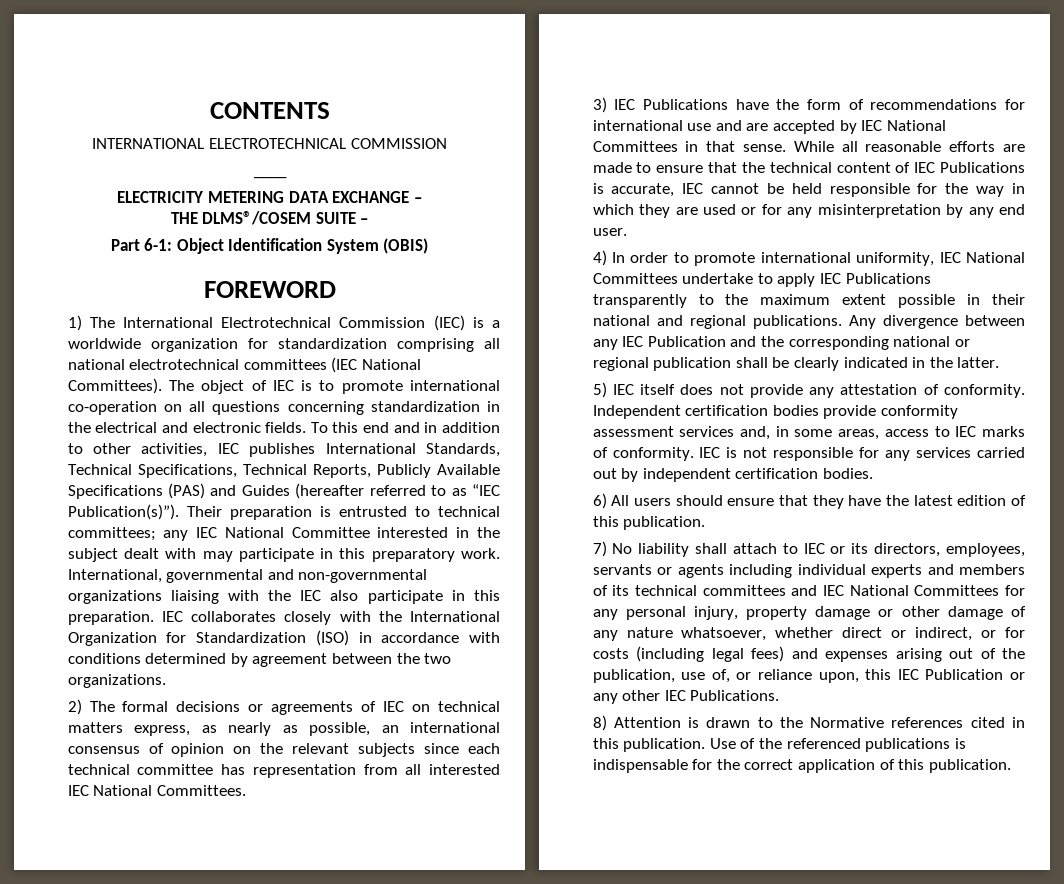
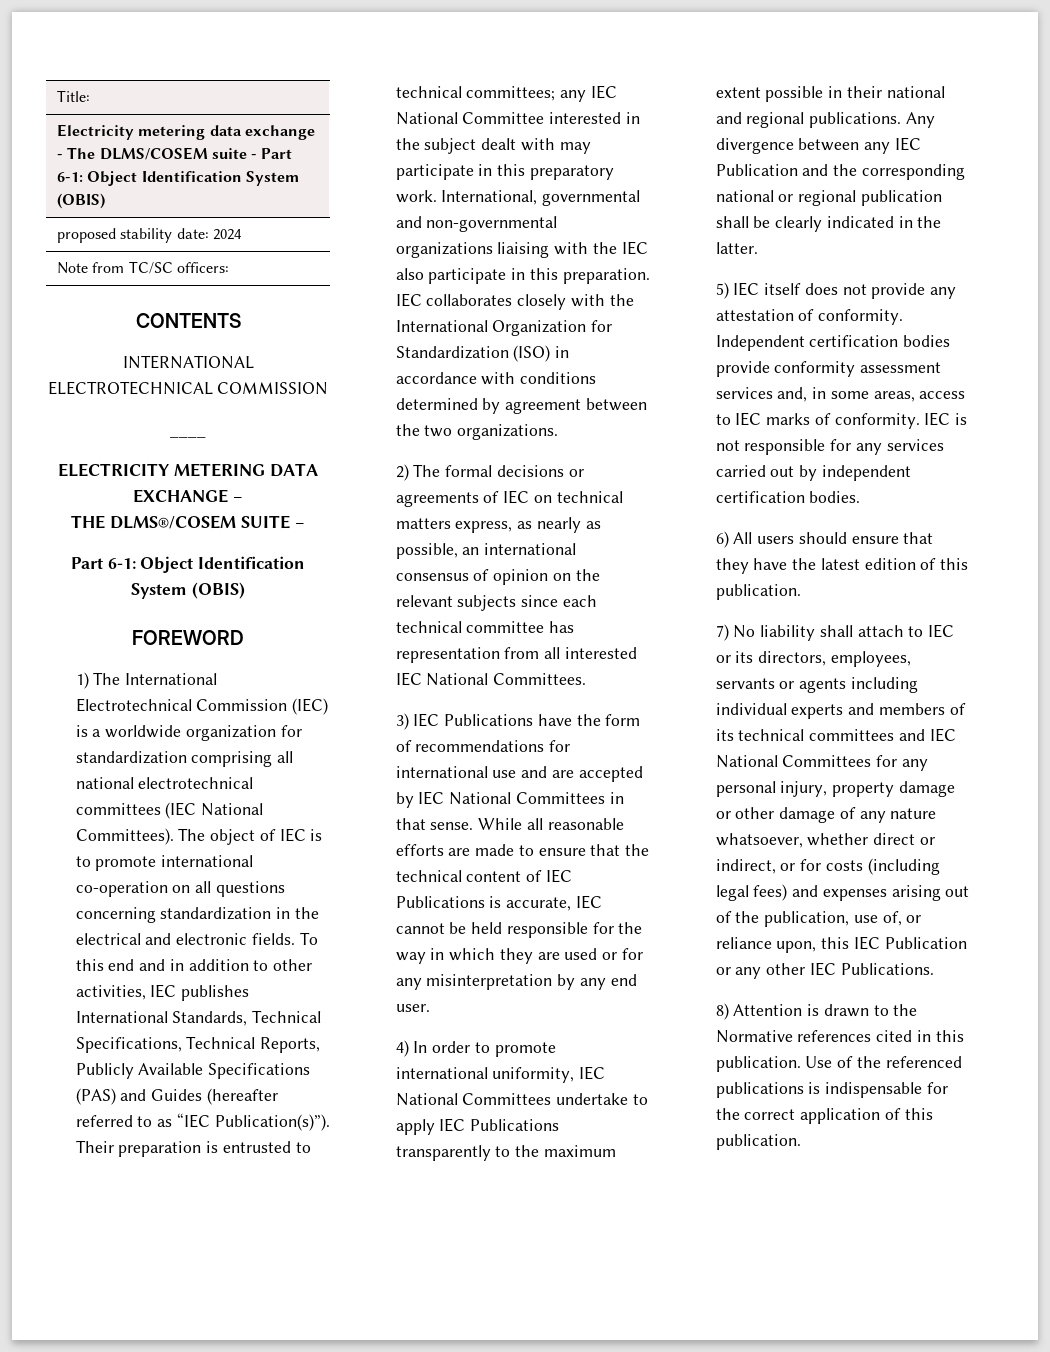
(209, 110) none -> [56,90,90,102] [56,124,315,140] [56,147,293,160] [56,171,299,186] [56,193,105,209] [56,228,242,243] [56,261,229,274] Title: // Electricity metering data exchange - The DLMS/COSEM suite - Part 6-1: Object Identification System (OBIS) // proposed stability date: 2024 // Note from TC/SC officers: //

